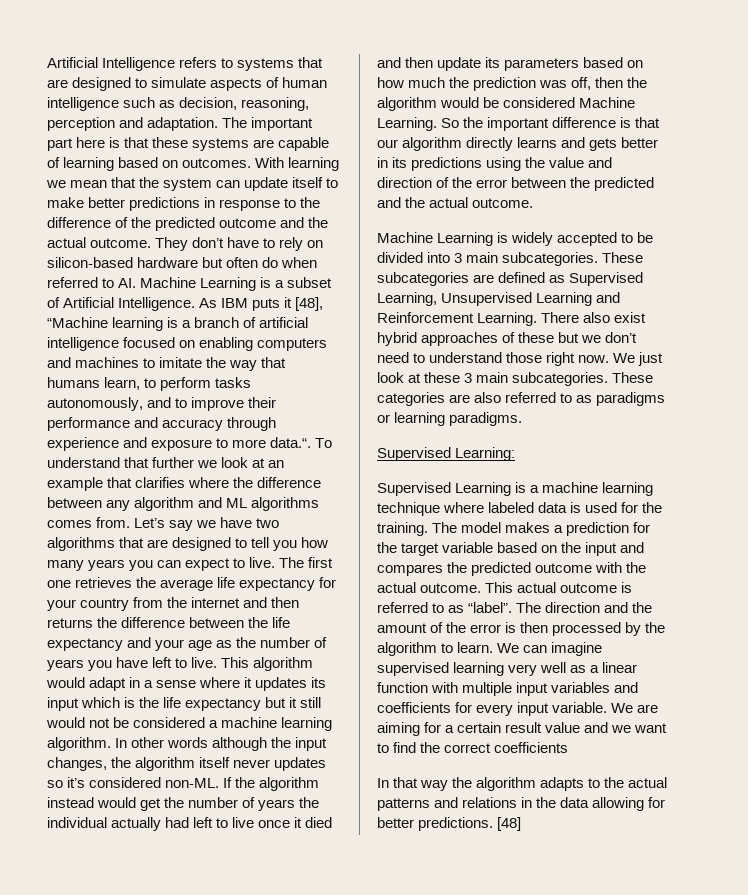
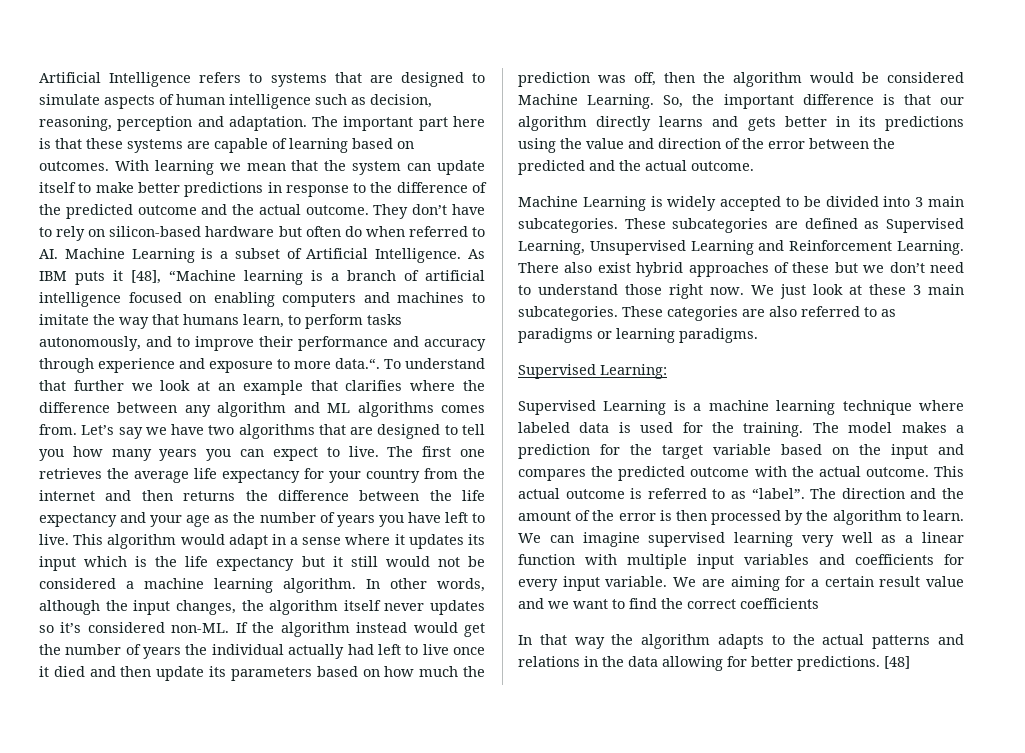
[167,737,209,748] words -> [437,578,485,592] words,
[441,118,460,128] So -> [663,95,684,108] So,

